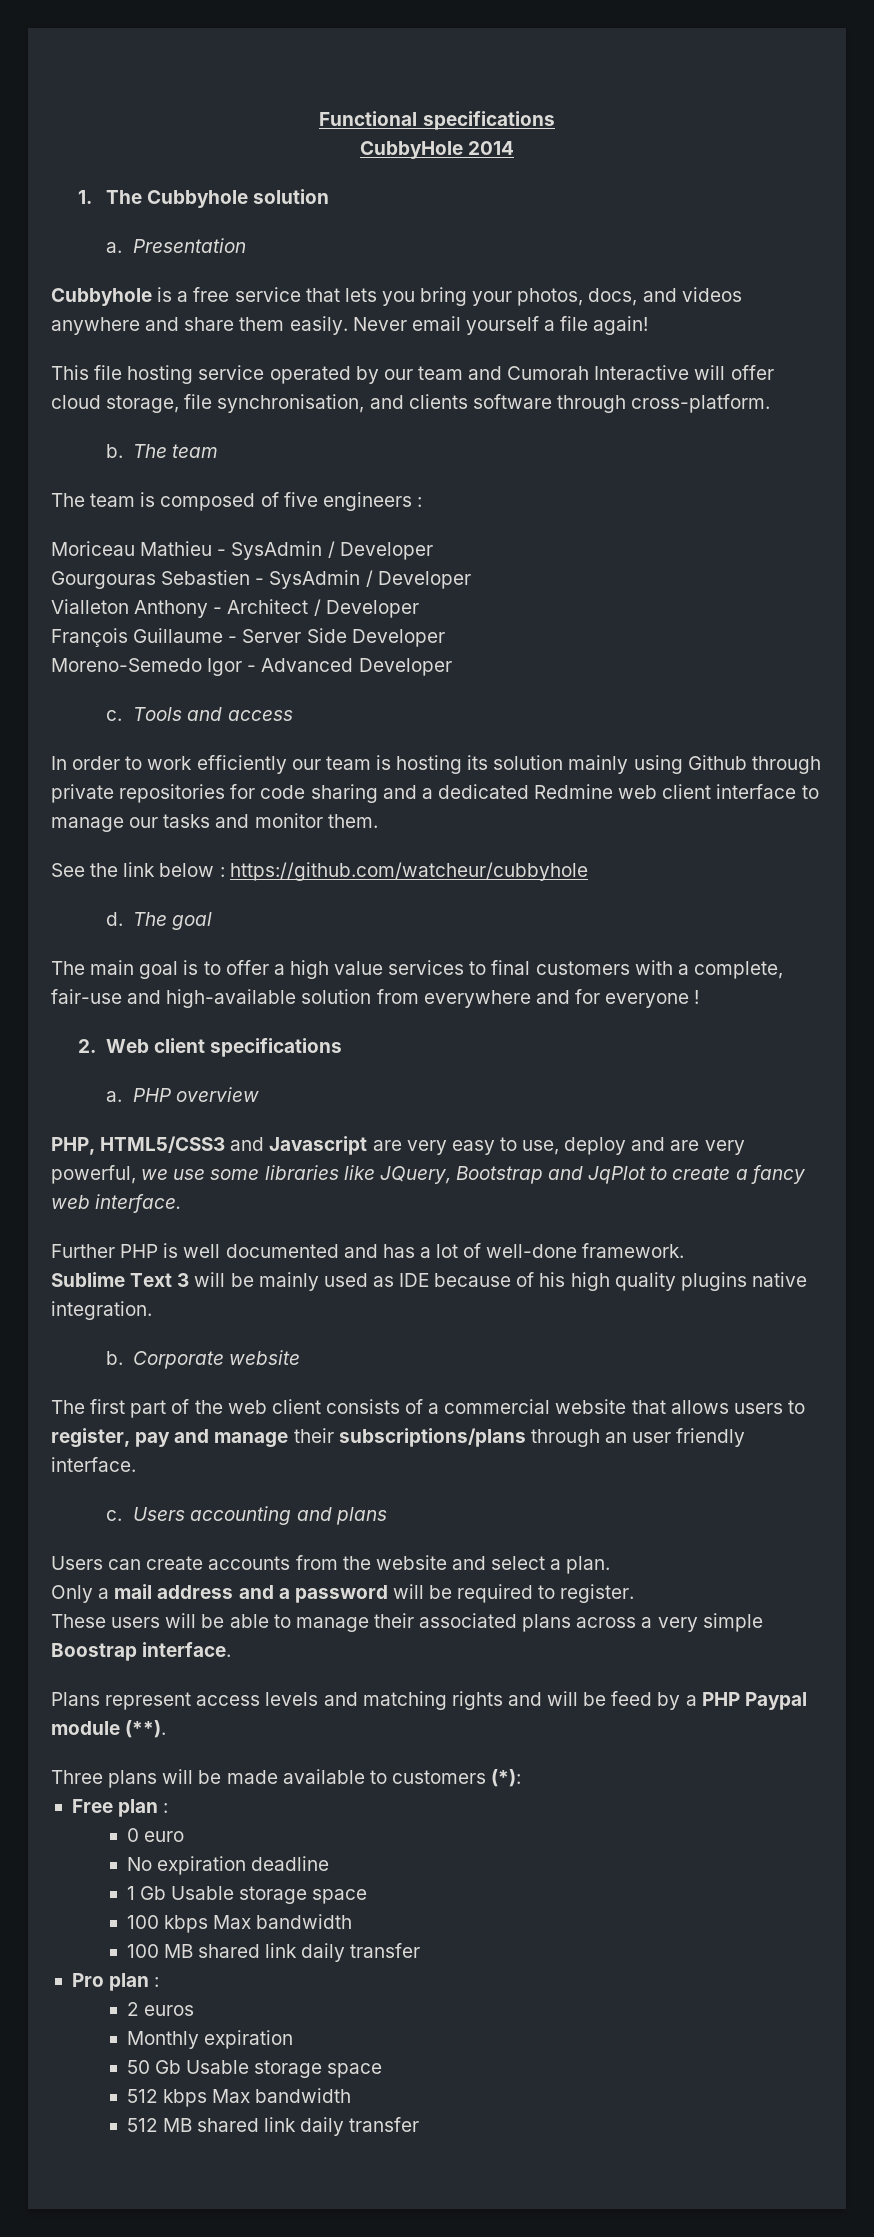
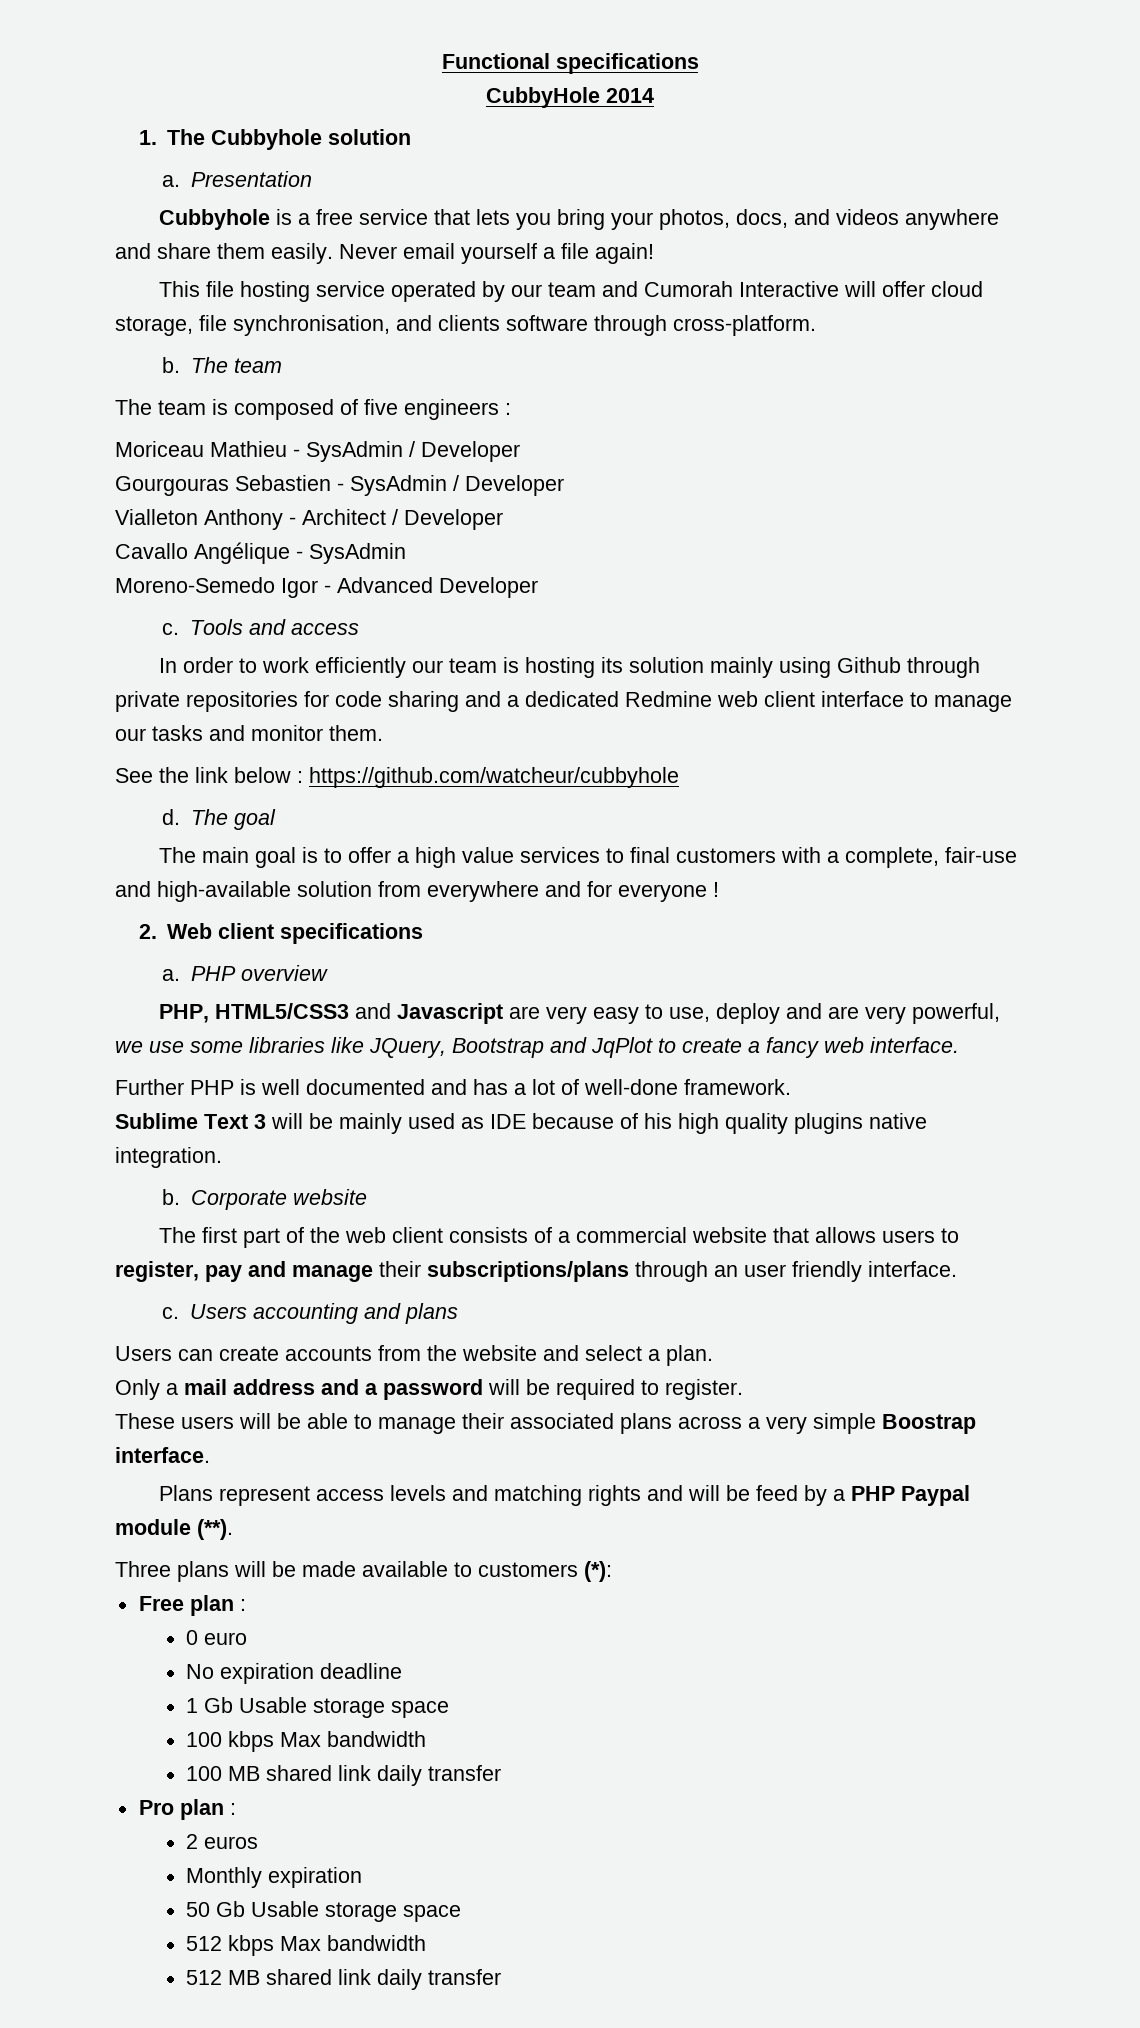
[51,628,445,647] François Guillaume - Server Side Developer -> [115,542,406,564] Cavallo Angélique - SysAdmin

